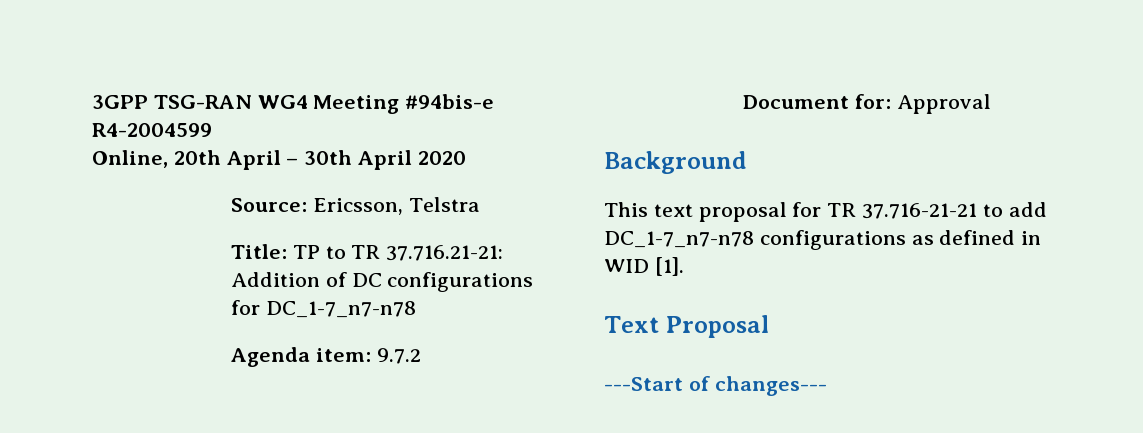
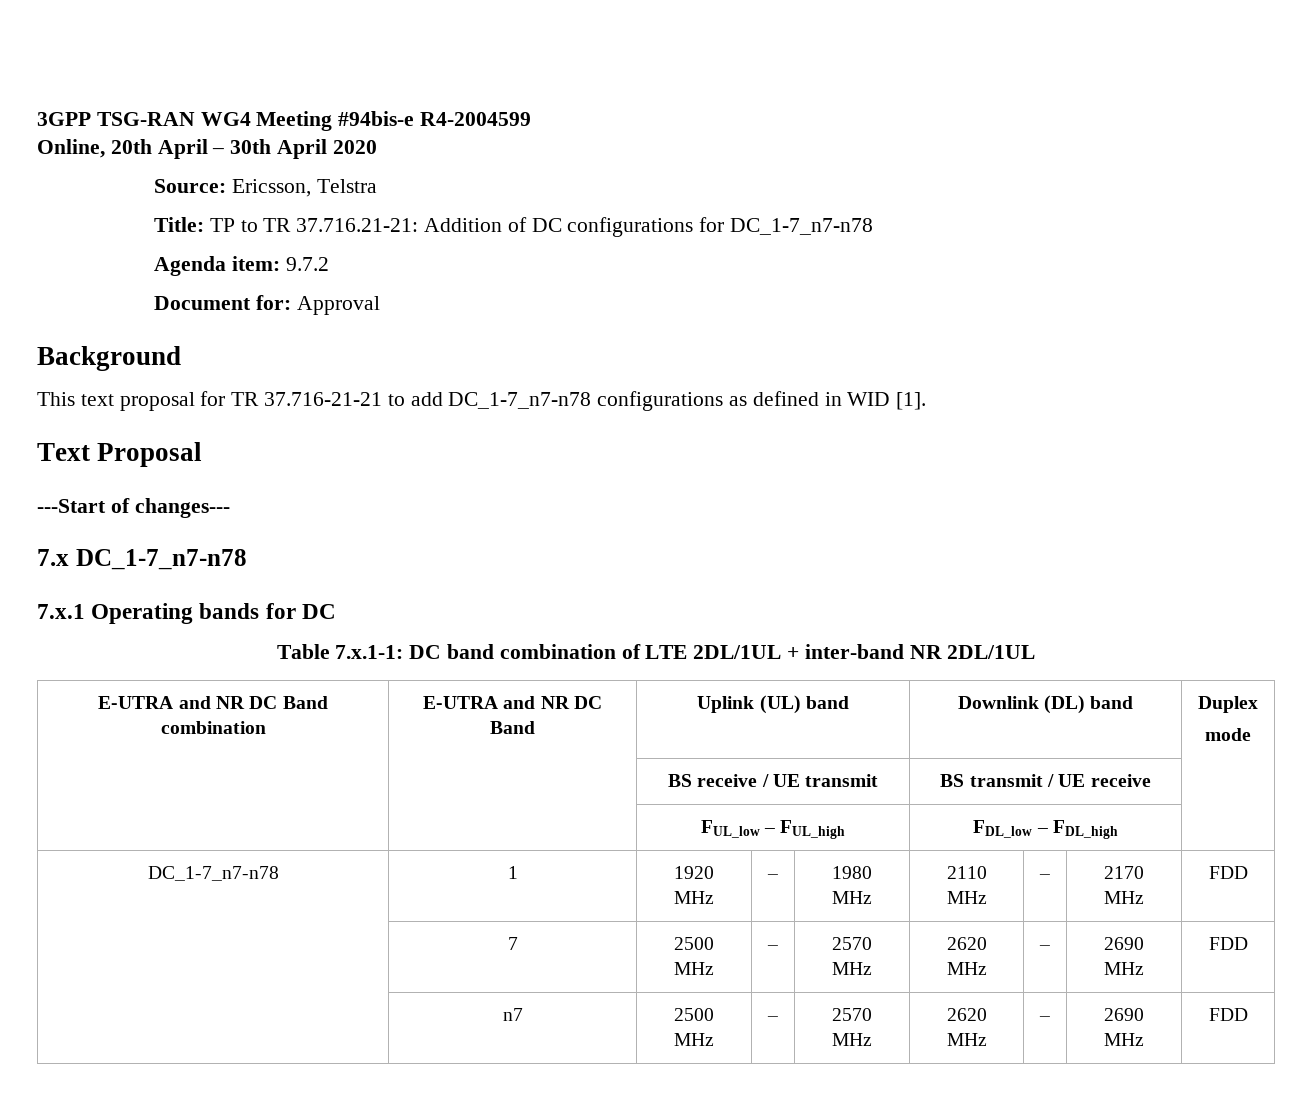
(827, 386) none -> [37,549,247,570] [37,603,336,624] [276,644,1036,659] [98,696,328,709] [160,721,266,734] [423,696,602,709] [490,721,535,734] [697,695,849,714] [957,695,1134,714] [1198,696,1258,713] [1205,728,1251,741] [667,774,879,787] [940,774,1151,787] [700,820,846,839] [973,820,1118,839] [147,866,279,881] [507,866,518,879] [674,866,714,879] [674,891,714,904] [767,874,778,879] [832,866,872,879] [832,891,872,904] [946,866,987,879] [946,891,987,904] [1039,874,1050,879] [1104,866,1144,879] [1104,891,1144,904] [1208,866,1248,879] [507,937,518,950] [674,937,714,950] [674,962,714,975] [767,945,778,950] [832,937,872,950] [832,962,872,975] [946,937,987,950] [946,962,987,975] [1039,945,1050,950] [1104,937,1144,950] [1104,962,1144,975] [1208,937,1248,950] [502,1008,523,1021] [674,1008,714,1021] [674,1033,714,1046] [767,1016,778,1021] [832,1008,872,1021] [832,1033,872,1046] [946,1008,987,1021] [946,1033,987,1046] [1039,1016,1050,1021] [1104,1008,1144,1021] [1104,1033,1144,1046] [1208,1008,1248,1021] // 7.x DC_1-7_n7-n78 // 7.x.1 Operating bands for DC // Table 7.x.1-1: DC band combination of LTE 2DL/1UL + inter-band NR 2DL/1UL // E-UTRA and NR DC Band combination | E-UTRA and NR DC Band | Uplink (UL) band | Downlink (DL) band | Duplex // mode // | | BS receive / UE transmit | BS transmit / UE receive | // | | FUL_low – FUL_high | FDL_low – FDL_high | // DC_1-7_n7-n78 | 1 | 1920 MHz | – | 1980 MHz | 2110 MHz | – | 2170 MHz | FDD // | 7 | 2500 MHz | – | 2570 MHz | 2620 MHz | – | 2690 MHz | FDD // | n7 | 2500 MHz | – | 2570 MHz | 2620 MHz | – | 2690 MHz | FDD

